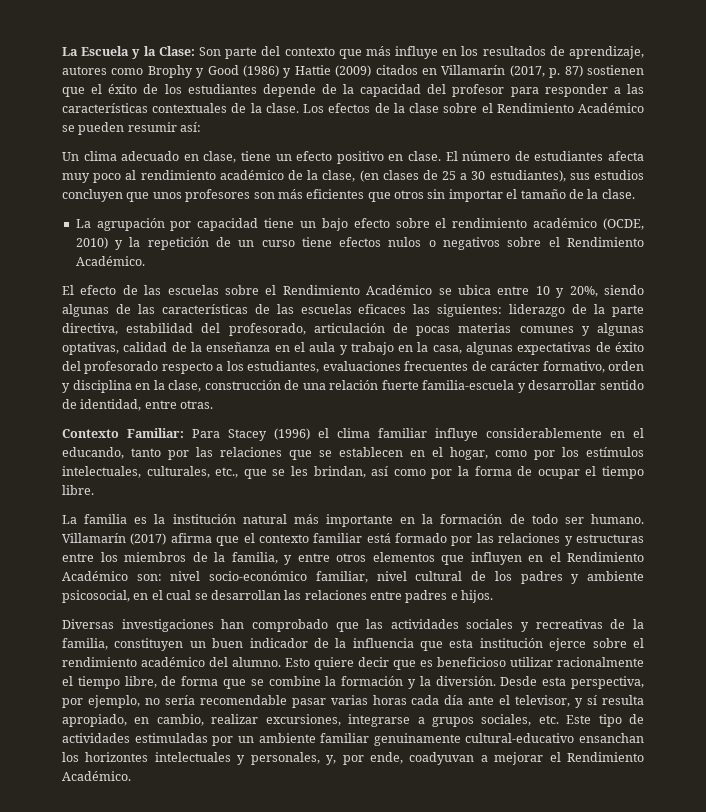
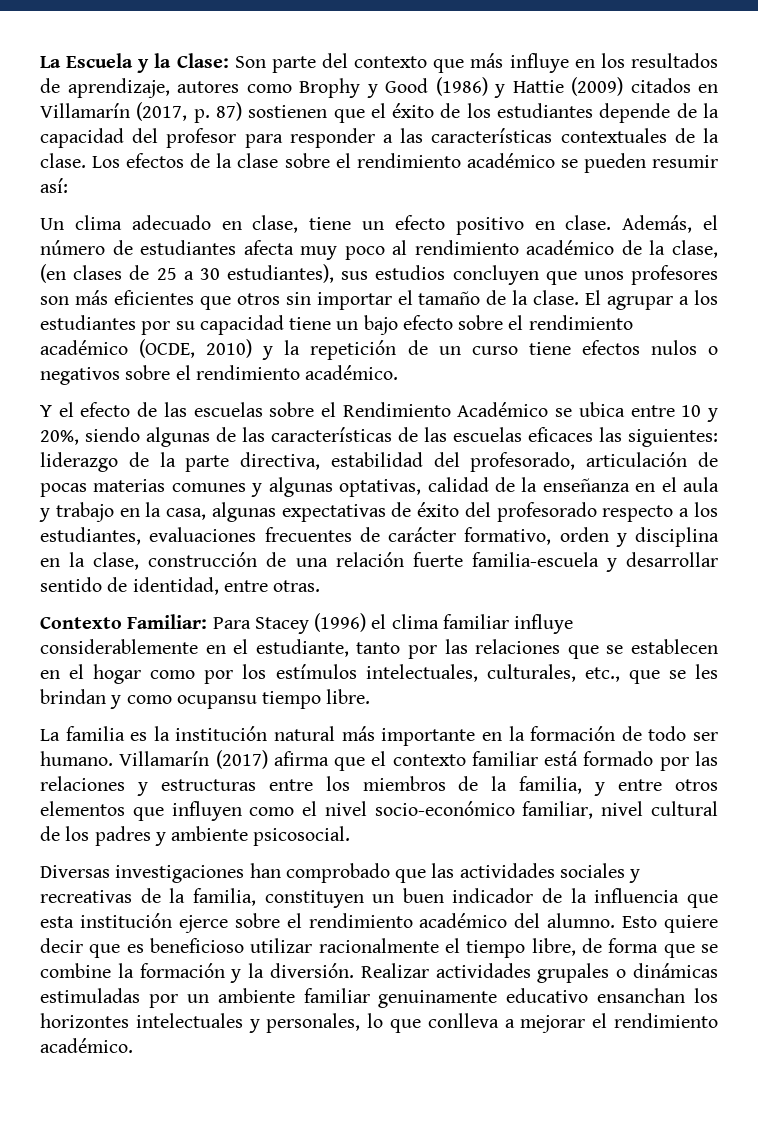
[496,103,644,113] Rendimiento Académico -> [356,153,555,168] rendimiento académico
[445,151,458,161] El -> [622,215,718,233] Además, el
[75,218,192,231] // La agrupación por -> [585,290,718,310] [40,315,195,335] El agrupar a los estudiantes por su
[567,237,644,247] [75,256,145,266] [62,285,74,295] Rendimiento Académico. // El -> [195,365,399,380] [40,402,74,417] rendimiento académico. // Y el
[62,447,124,459] educando, -> [255,639,349,657] estudiante,
[450,447,488,460] hogar, -> [93,664,142,684] hogar
[313,466,597,479] brindan, así como por la forma de ocupar el -> [40,689,257,709] brindan y como ocupansu
[528,552,644,562] [62,571,162,581] en el Rendimiento Académico son: -> [249,801,318,816] como el
[62,590,494,603] psicosocial, en el cual se desarrollan las relaciones entre padres e hijos. -> [253,826,351,846] psicosocial.
[500,676,645,689] [62,695,644,708] [62,714,644,727] [62,733,130,743] Desde esta perspectiva, por ejemplo, no sería recomendable pasar varias horas cada día ante el televisor, y sí resulta apropiado, en cambio, realizar excursiones, integrarse a grupos sociales, etc. Este tipo de actividades -> [360,963,718,983] Realizar actividades grupales o dinámicas
[465,733,575,743] cultural-educativo -> [506,988,589,1003] educativo
[326,752,475,765] y, por ende, coadyuvan -> [367,1013,499,1033] lo que conlleva
[567,752,645,762] [62,771,131,781] Rendimiento Académico. -> [614,1013,718,1028] [40,1038,133,1053] rendimiento académico.

